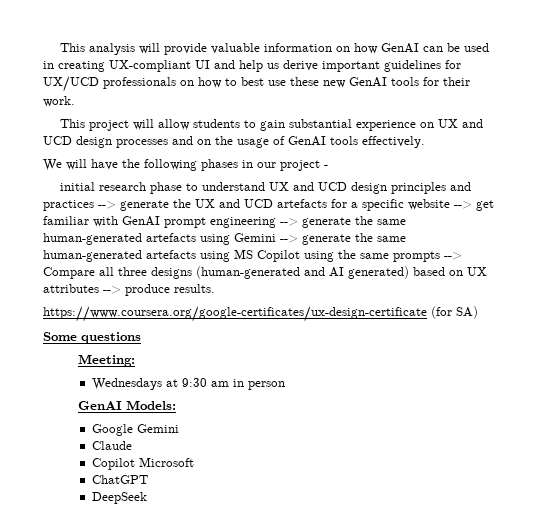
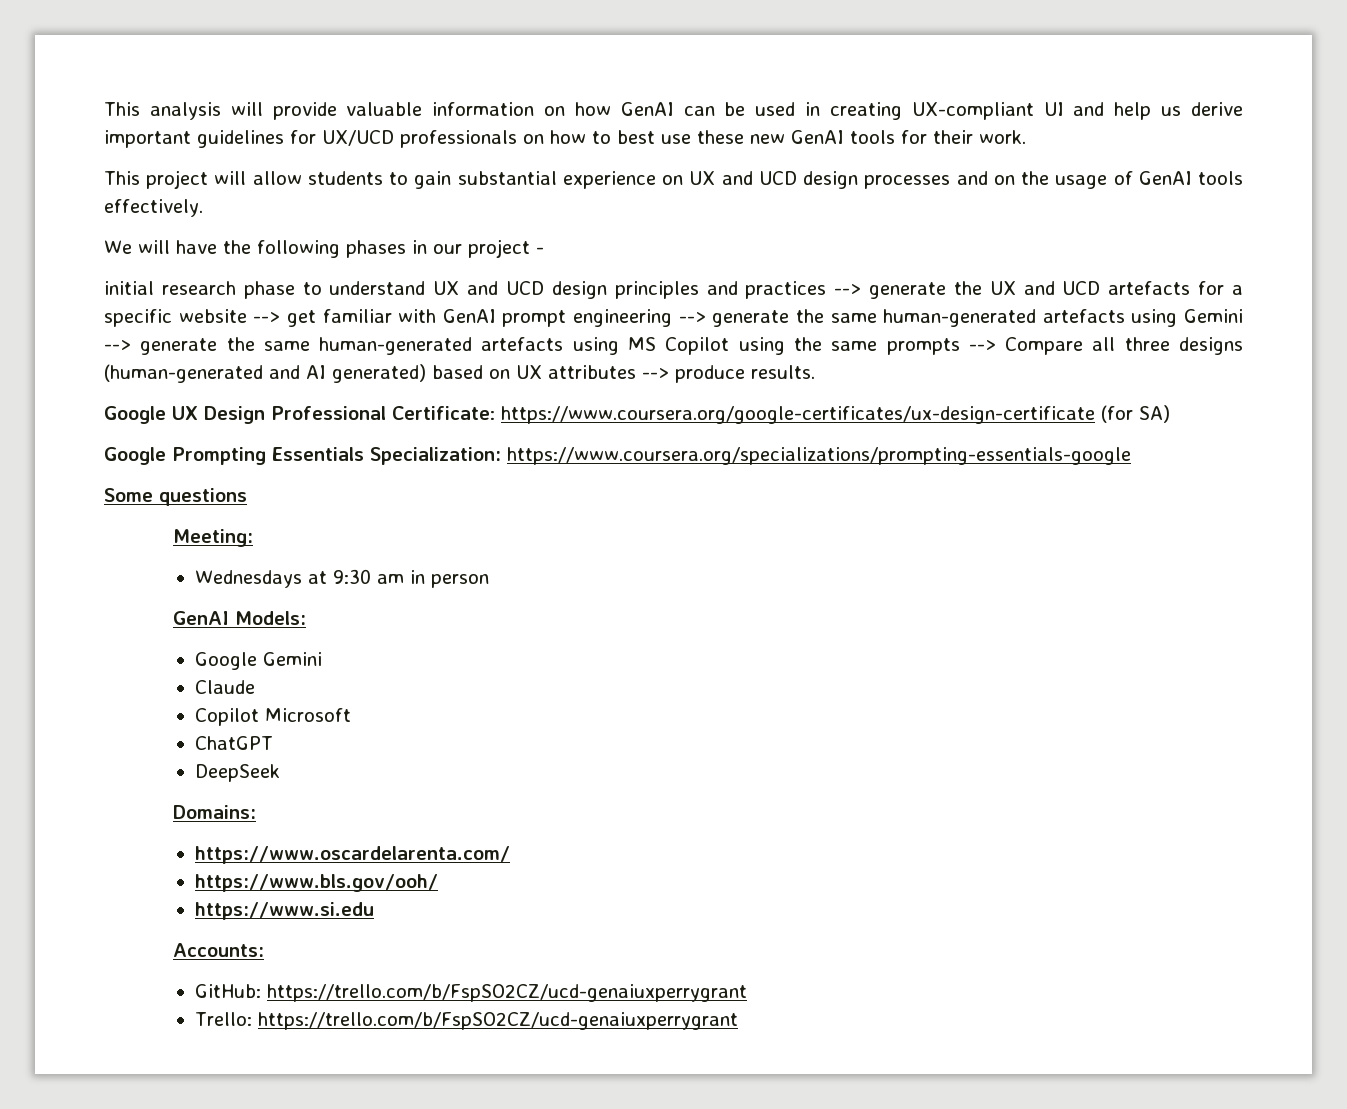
[43,306,478,322] https://www.coursera.org/google-certificates/ux-design-certificate (for SA) -> [104,405,1170,424] [104,447,1131,465] Google UX Design Professional Certificate: https://www.coursera.org/google-certificates/ux-design-certificate (for SA) // Google Prompting Essentials Specialization: https://www.coursera.org/specializations/prompting-essentials-google
(147, 498) none -> [172,805,256,819] [195,846,511,864] [195,874,439,892] [195,902,375,920] [172,943,264,957] [195,984,748,1002] [195,1012,739,1030] // Domains: // https://www.oscardelarenta.com/ // https://www.bls.gov/ooh/ // https://www.si.edu // Accounts: // GitHub: https://trello.com/b/FspSO2CZ/ucd-genaiuxperrygrant // Trello: https://trello.com/b/FspSO2CZ/ucd-genaiuxperrygrant

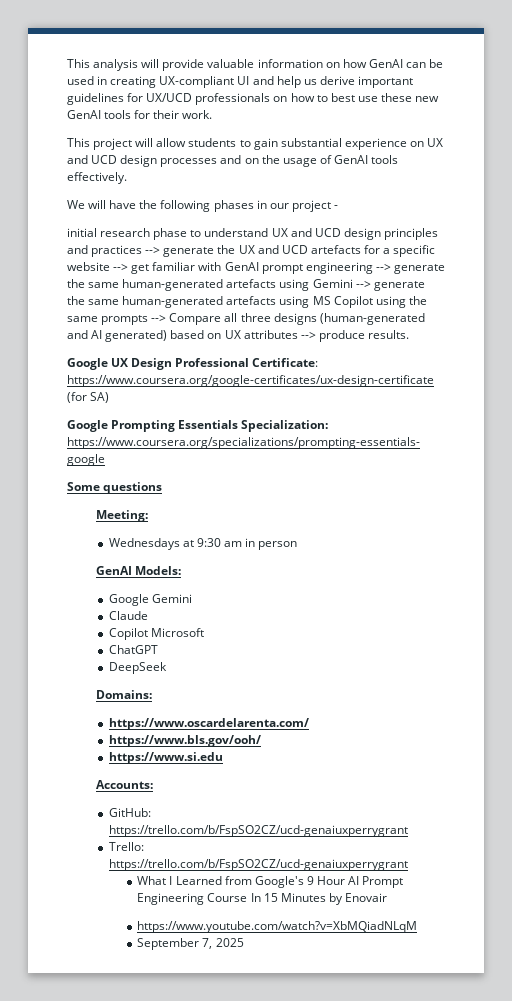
(739, 1021) none -> [137,876,404,888] [137,893,387,905] [137,921,418,933] [137,938,244,950] // What I Learned from Google's 9 Hour AI Prompt Engineering Course In 15 Minutes by Enovair // https://www.youtube.com/watch?v=XbMQiadNLqM // September 7, 2025

